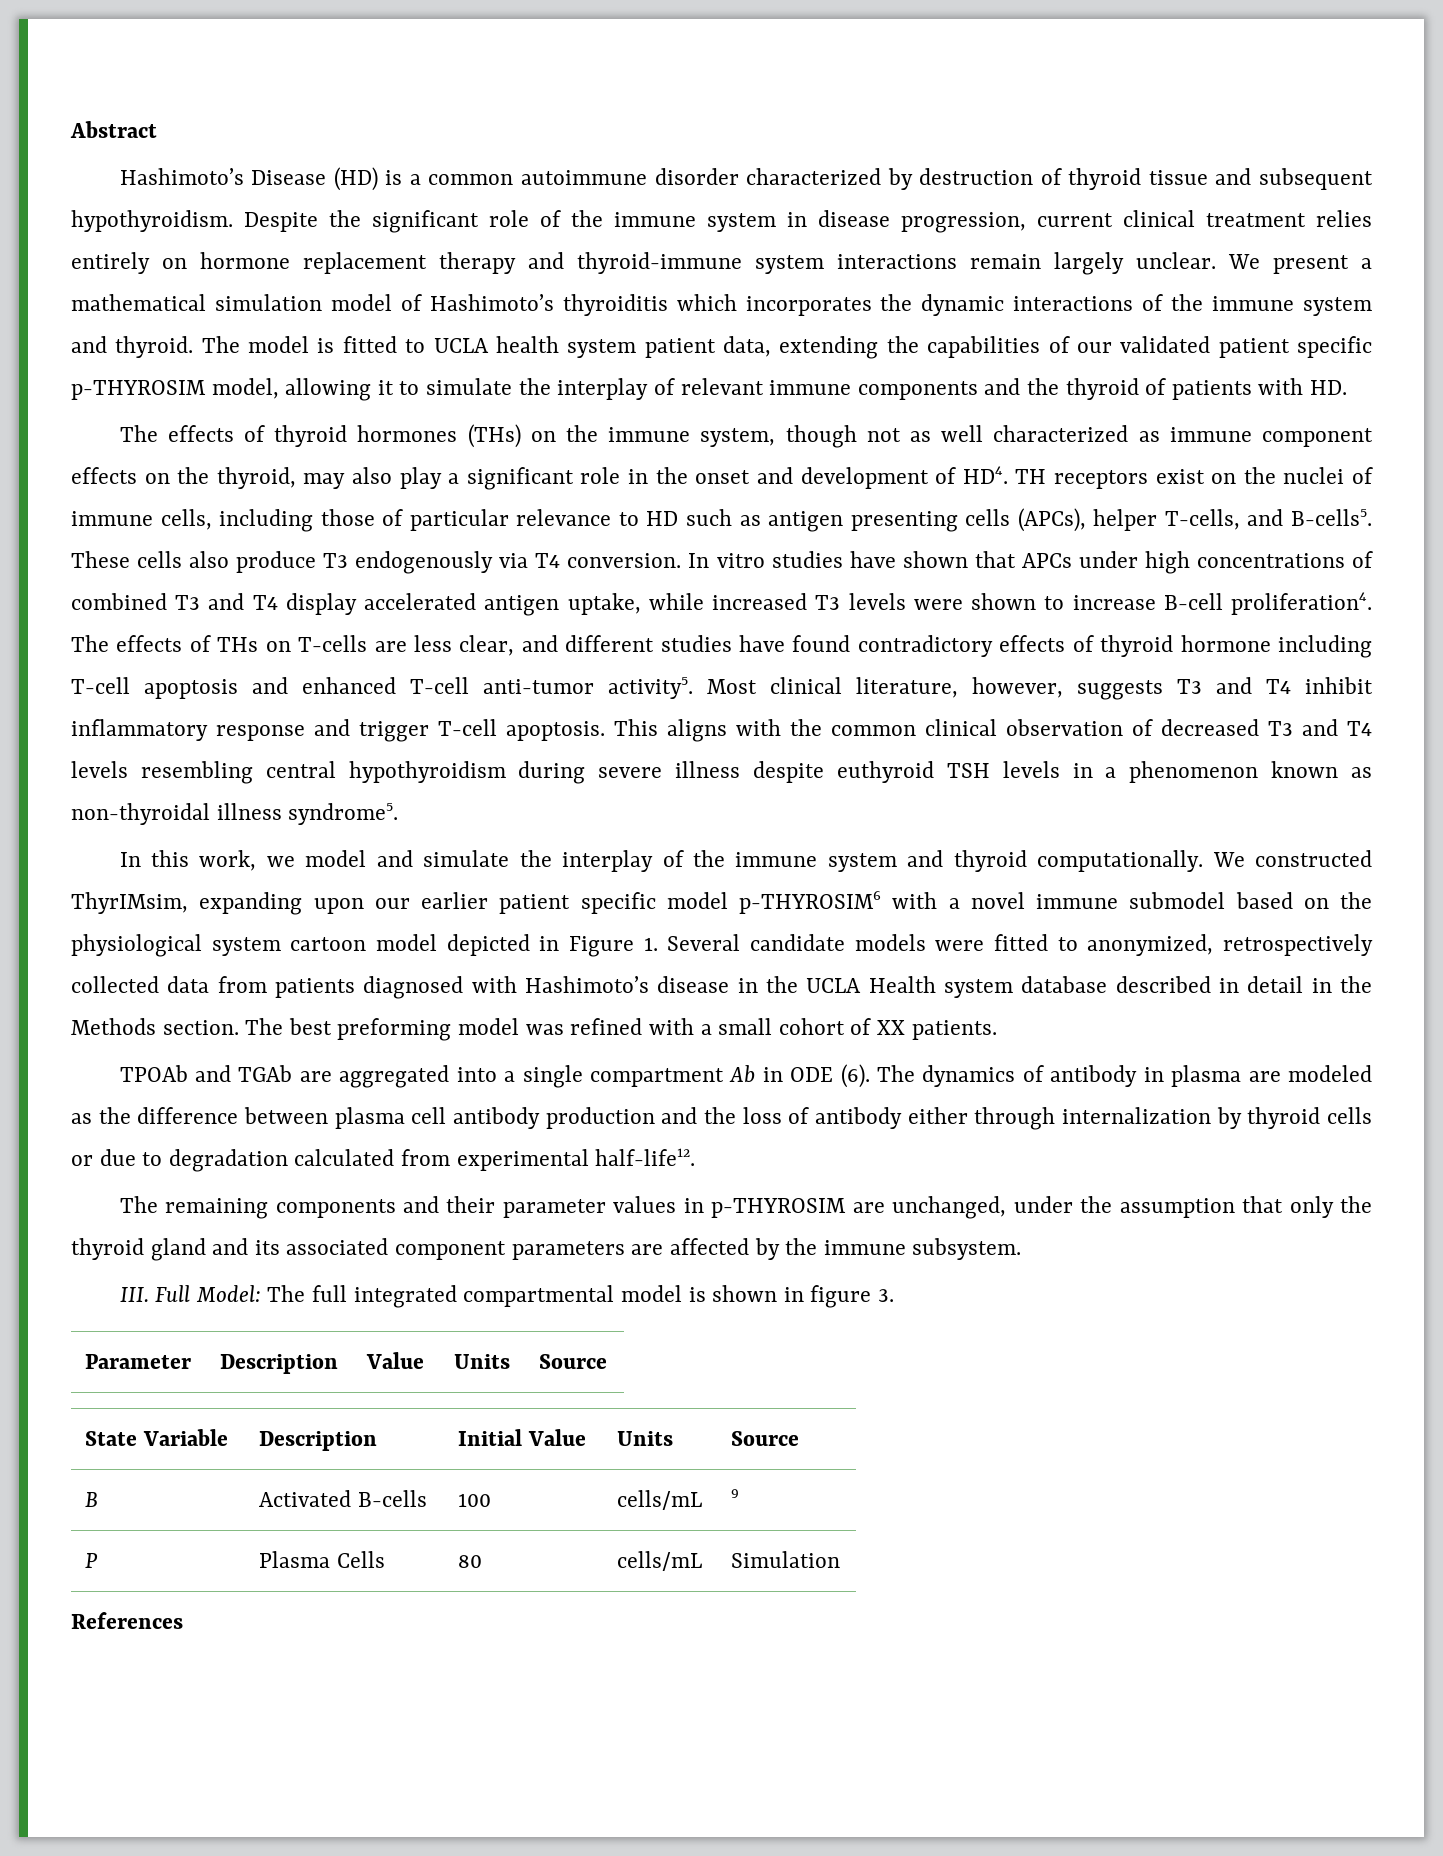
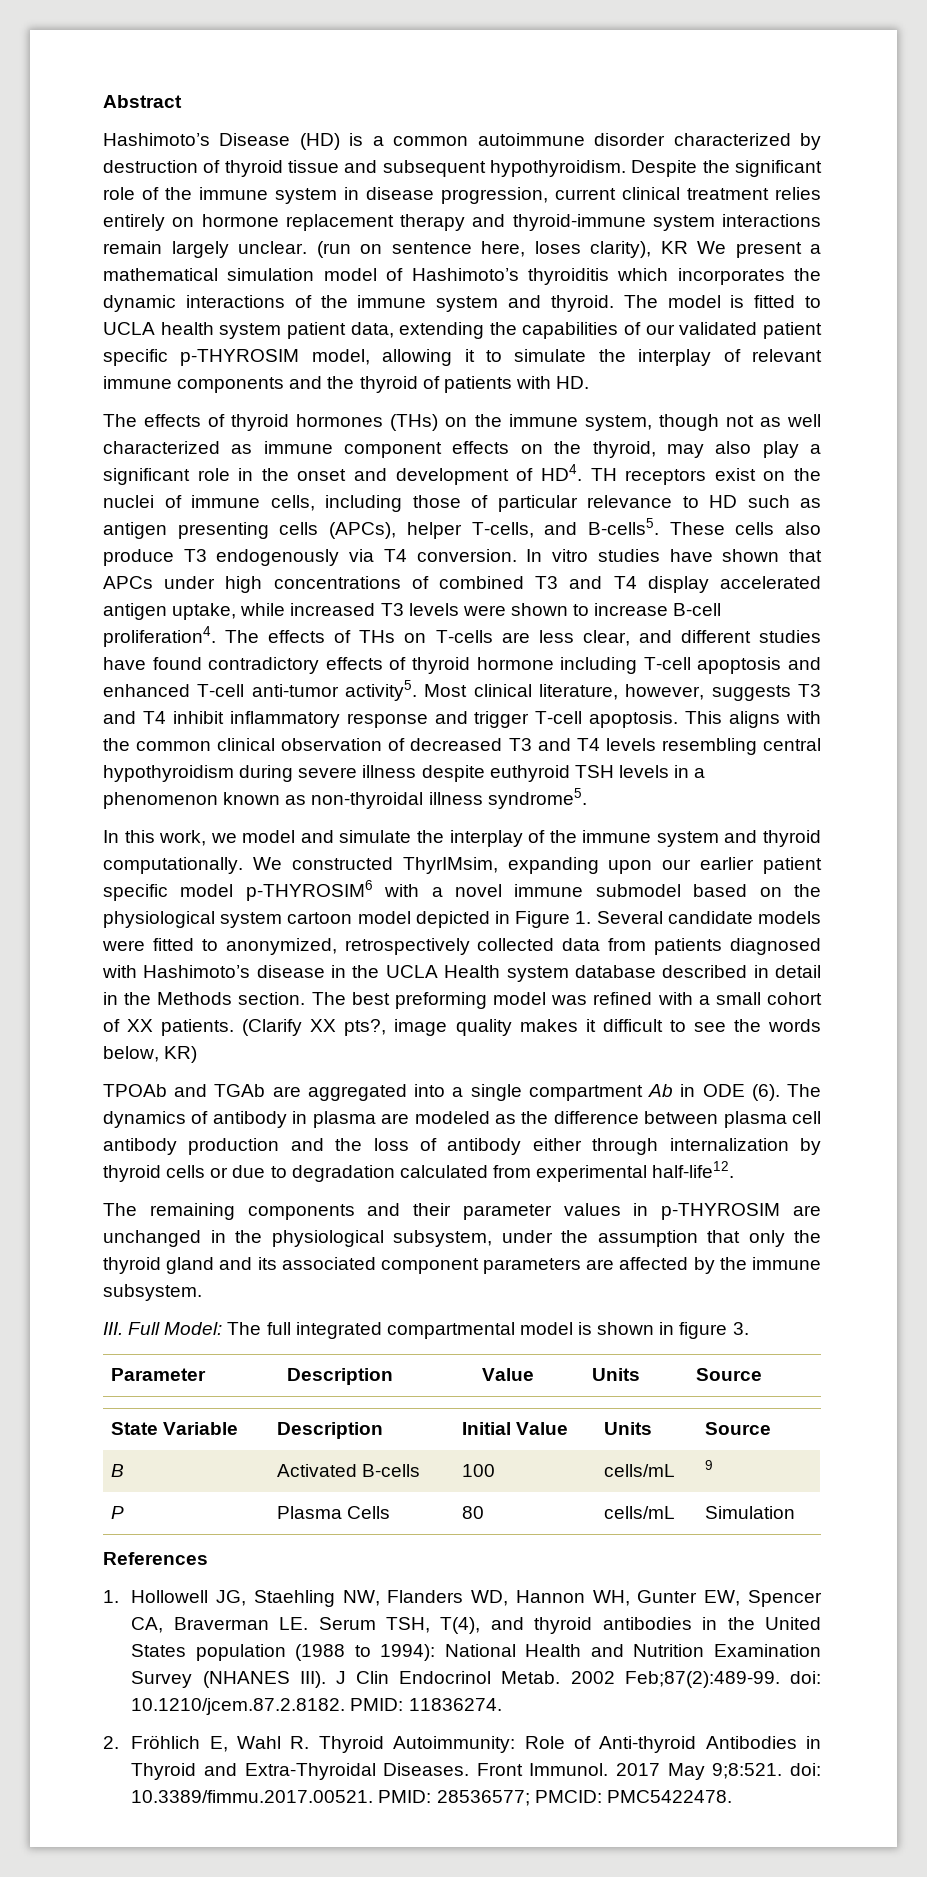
(1216, 260) none -> [316,241,688,258] (run on sentence here, loses clarity), KR
(997, 1030) none -> [242,1019,821,1036] [103,1046,198,1063] (Clarify XX pts?, image quality makes it difficult to see the words below, KR)
[892,1196,1007,1219] unchanged, -> [103,1230,492,1247] unchanged in the physiological subsystem,
(183, 1620) none -> [103,1590,823,1607] [131,1617,821,1634] [131,1644,821,1661] [131,1671,822,1688] [131,1698,502,1715] [103,1735,822,1753] [131,1763,822,1780] [131,1790,732,1806] // 1. Hollowell JG, Staehling NW, Flanders WD, Hannon WH, Gunter EW, Spencer CA, Braverman LE. Serum TSH, T(4), and thyroid antibodies in the United States population (1988 to 1994): National Health and Nutrition Examination Survey (NHANES III). J Clin Endocrinol Metab. 2002 Feb;87(2):489-99. doi: 10.1210/jcem.87.2.8182. PMID: 11836274. // 2. Fröhlich E, Wahl R. Thyroid Autoimmunity: Role of Anti-thyroid Antibodies in Thyroid and Extra-Thyroidal Diseases. Front Immunol. 2017 May 9;8:521. doi: 10.3389/fimmu.2017.00521. PMID: 28536577; PMCID: PMC5422478.

